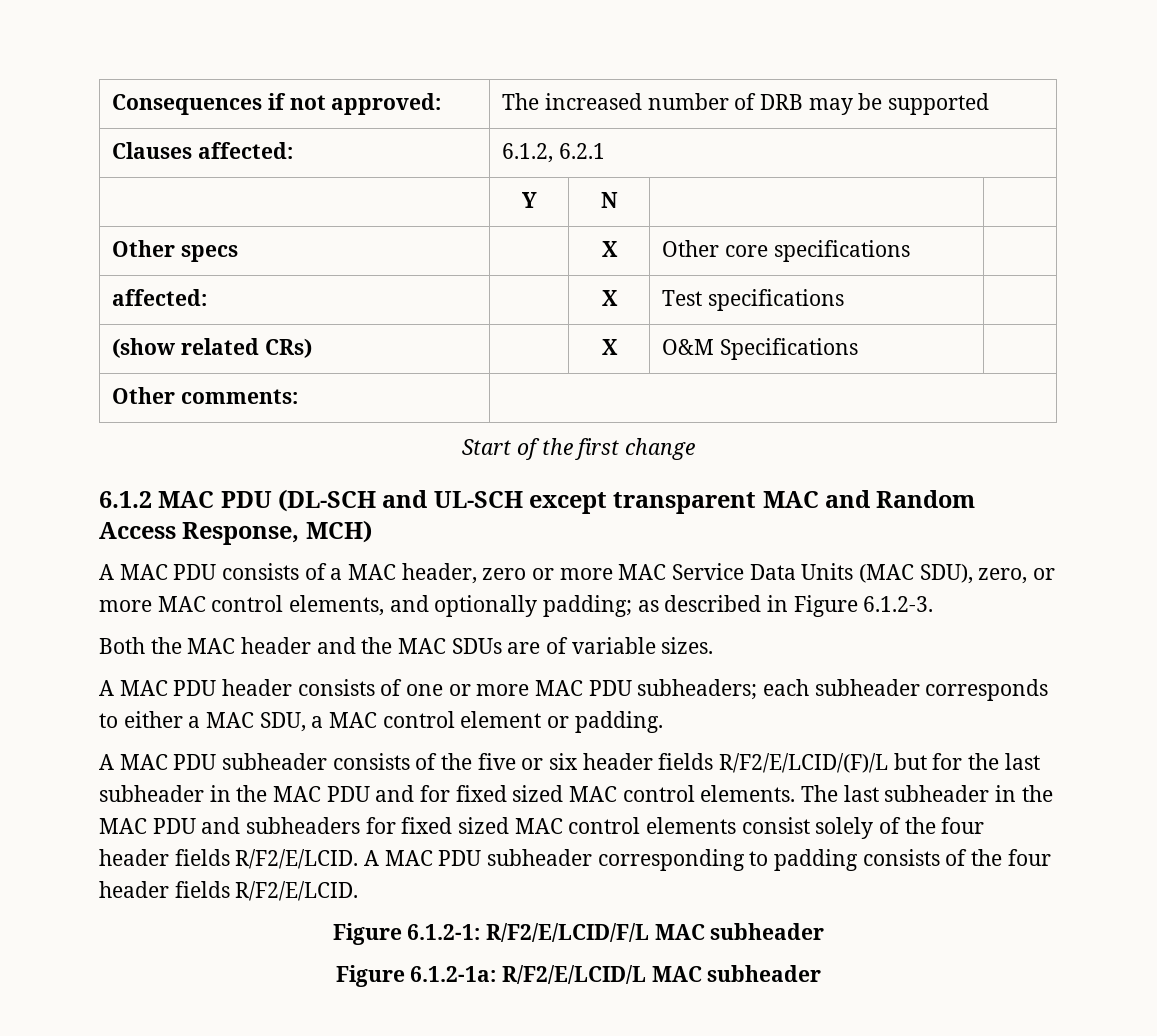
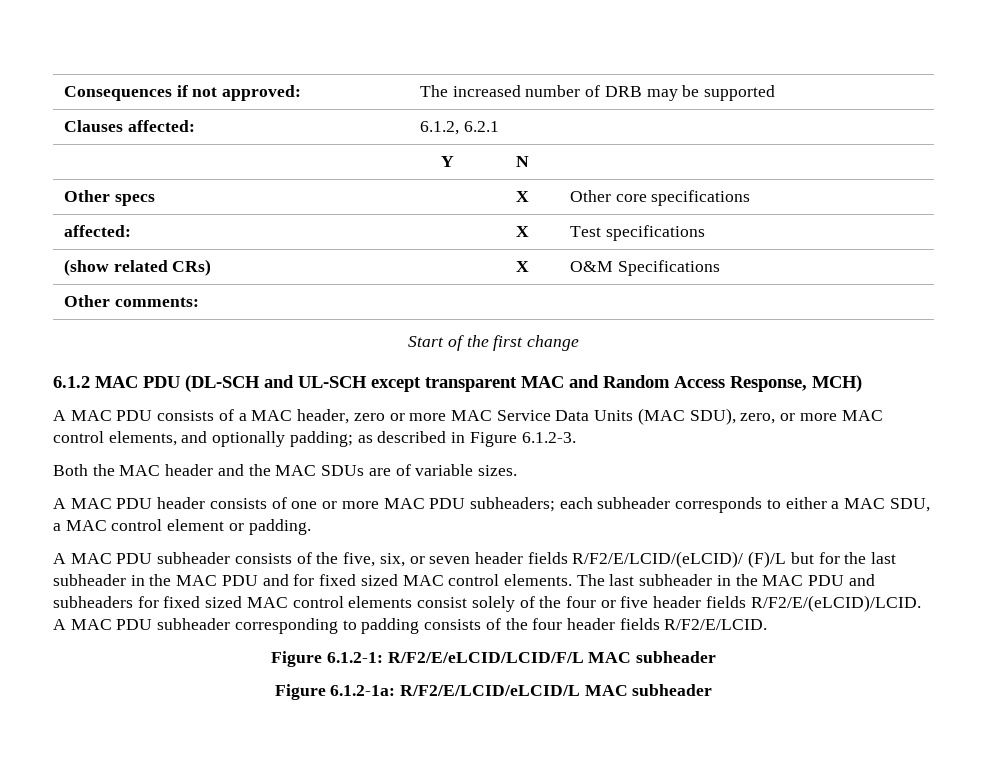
[477,753,889,773] five or six header fields R/F2/E/LCID/(F)/L -> [343,551,787,568] five, six, or seven header fields R/F2/E/LCID/(eLCID)/ (F)/L
[99,849,359,869] header fields R/F2/E/LCID. -> [600,595,921,612] or five header fields R/F2/E/(eLCID)/LCID.
[486,923,649,942] R/F2/E/LCID/F/L -> [387,652,584,663] R/F2/E/eLCID/LCID/F/L
[502,965,646,984] R/F2/E/LCID/L -> [400,685,580,696] R/F2/E/LCID/eLCID/L

